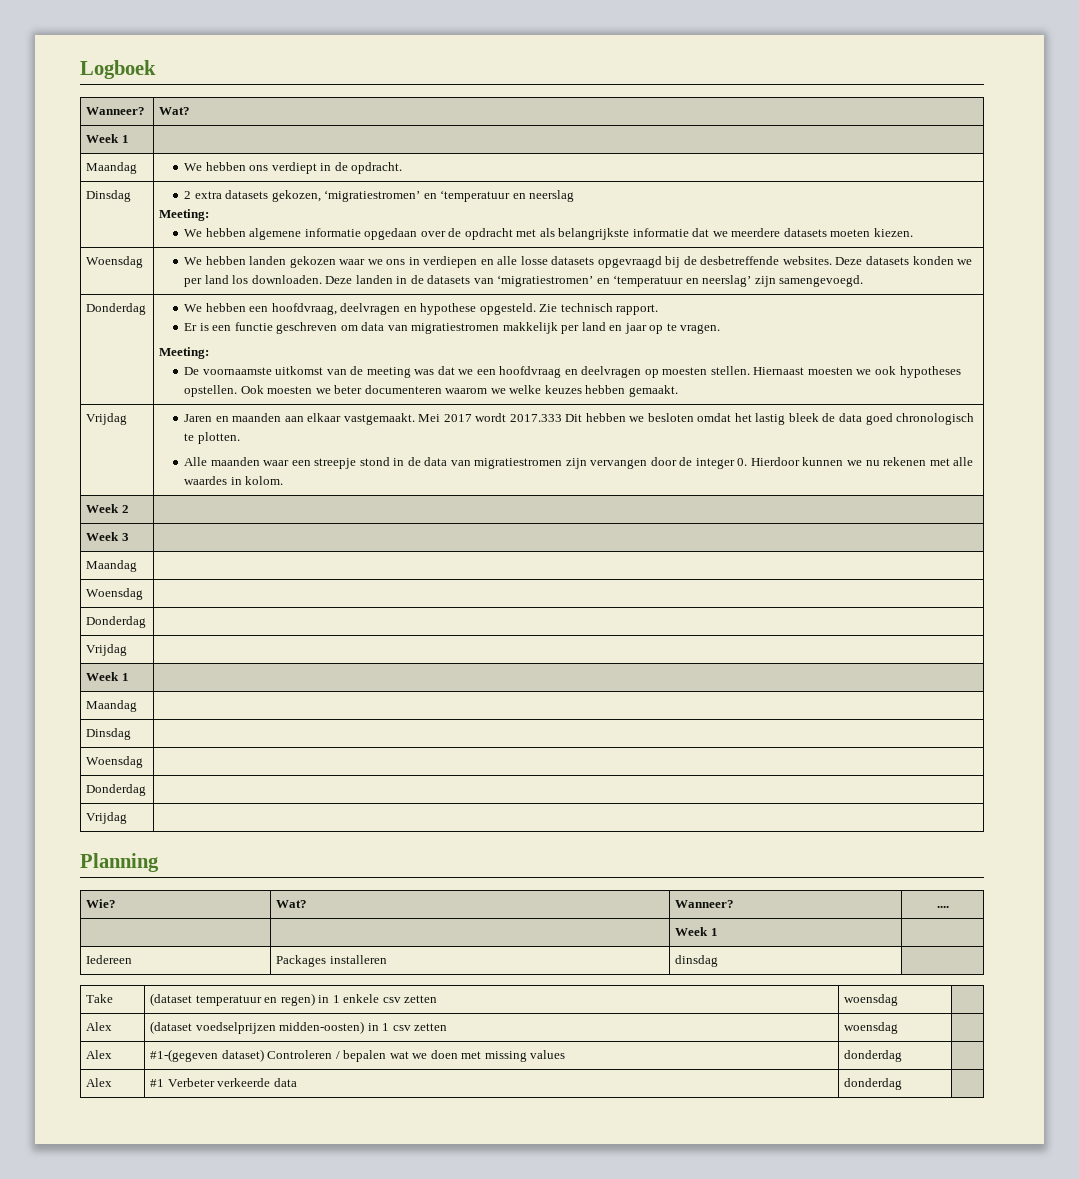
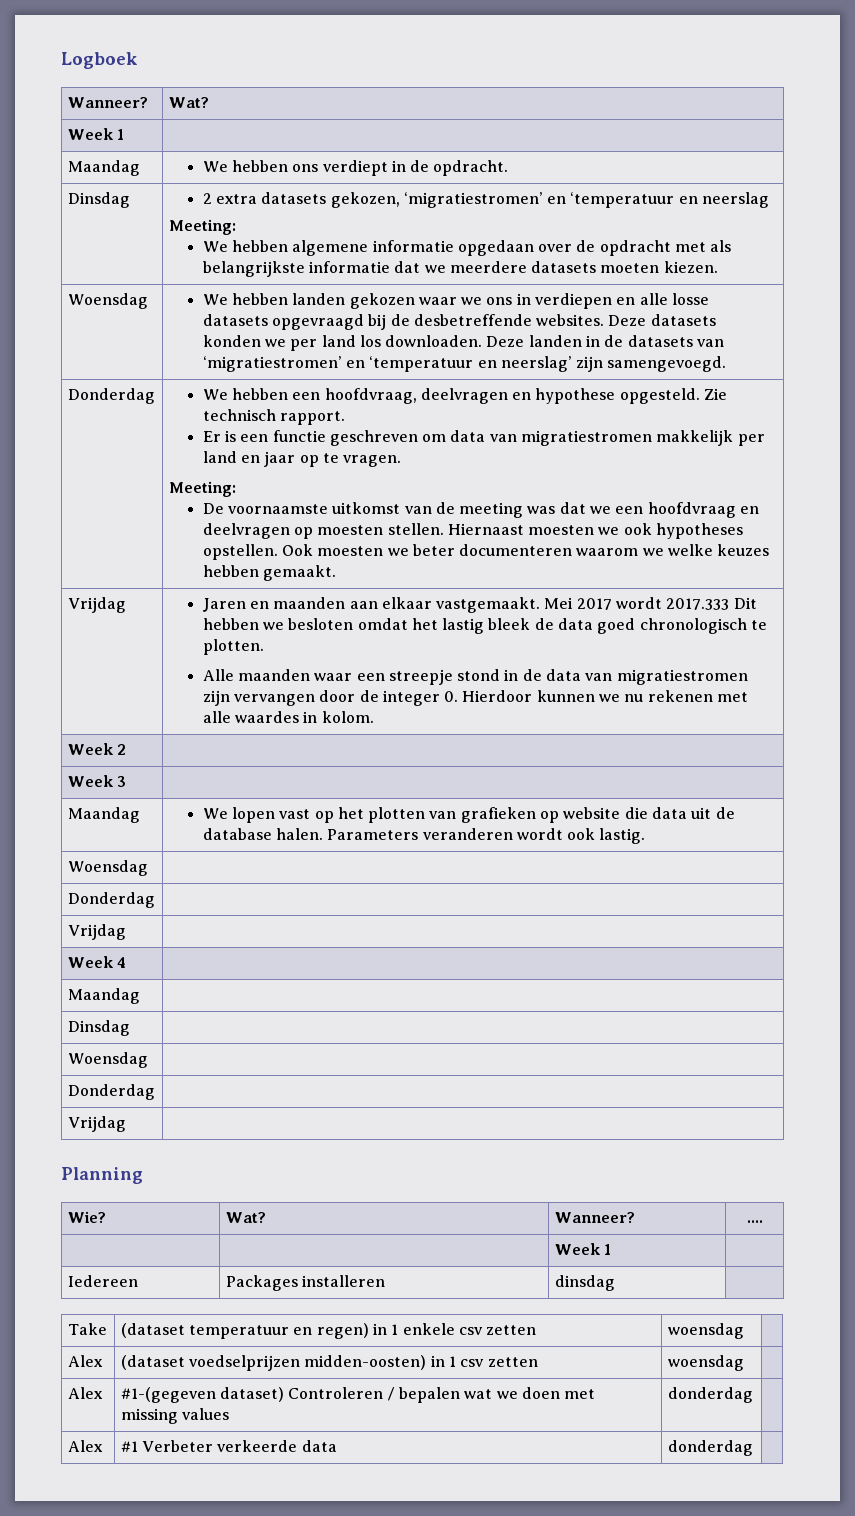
(138, 566) none -> [202,807,735,823] [202,828,646,844] We lopen vast op het plotten van grafieken op website die data uit de database halen. Parameters veranderen wordt ook lastig.
[121,673,129,681] 1 -> [117,957,127,968] 4

